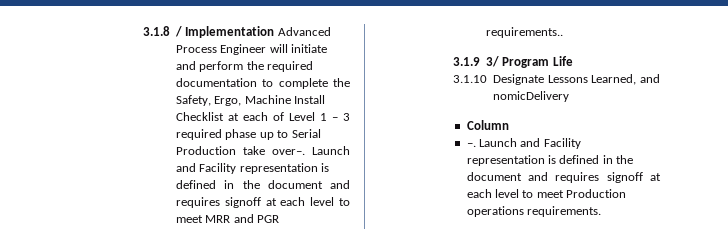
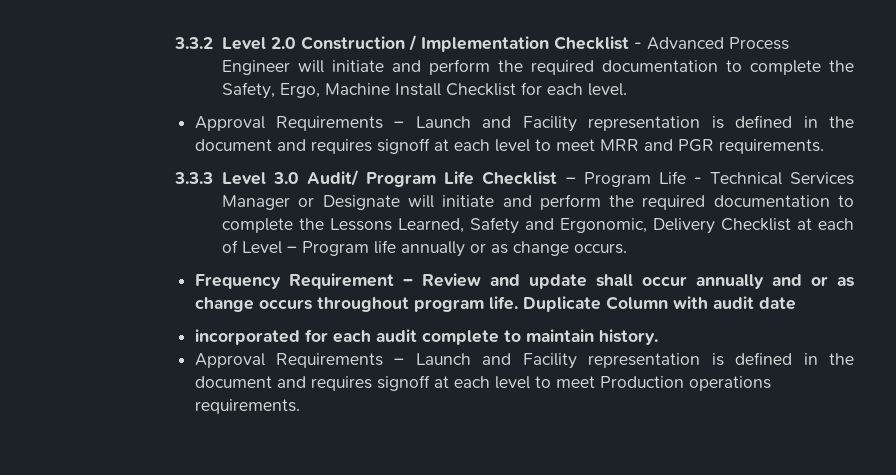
[142,26,275,38] 3.1.8 / Implementation -> [174,35,643,52] 3.3.2 Level 2.0 Construction / Implementation Checklist -
[228,112,350,121] [176,129,321,140] [176,146,306,155] at each of Level 1 – 3 required phase up to Serial Production take over–. -> [521,82,628,96] [194,116,405,131] for each level. // Approval Requirements –
[486,27,564,38] [452,56,573,68] [452,74,660,85] [493,91,570,102] [466,120,509,130] [466,143,476,147] requirements.. // 3.1.9 3/ Program Life // 3.1.10 Designate Lessons Learned, and nomicDelivery // Column // –. -> [718,139,824,154] [174,170,854,187] [222,194,855,210] [222,217,854,234] [222,240,628,257] [194,273,855,289] [194,296,796,312] [194,329,658,345] [194,353,405,368] requirements. // 3.3.3 Level 3.0 Audit/ Program Life Checklist – Program Life - Technical Services Manager or Designate will initiate and perform the required documentation to complete the Lessons Learned, Safety and Ergonomic, Delivery Checklist at each of Level – Program life annually or as change occurs. // Frequency Requirement – Review and update shall occur annually and or as change occurs throughout program life. Duplicate Column with audit date // incorporated for each audit complete to maintain history. // Approval Requirements –

